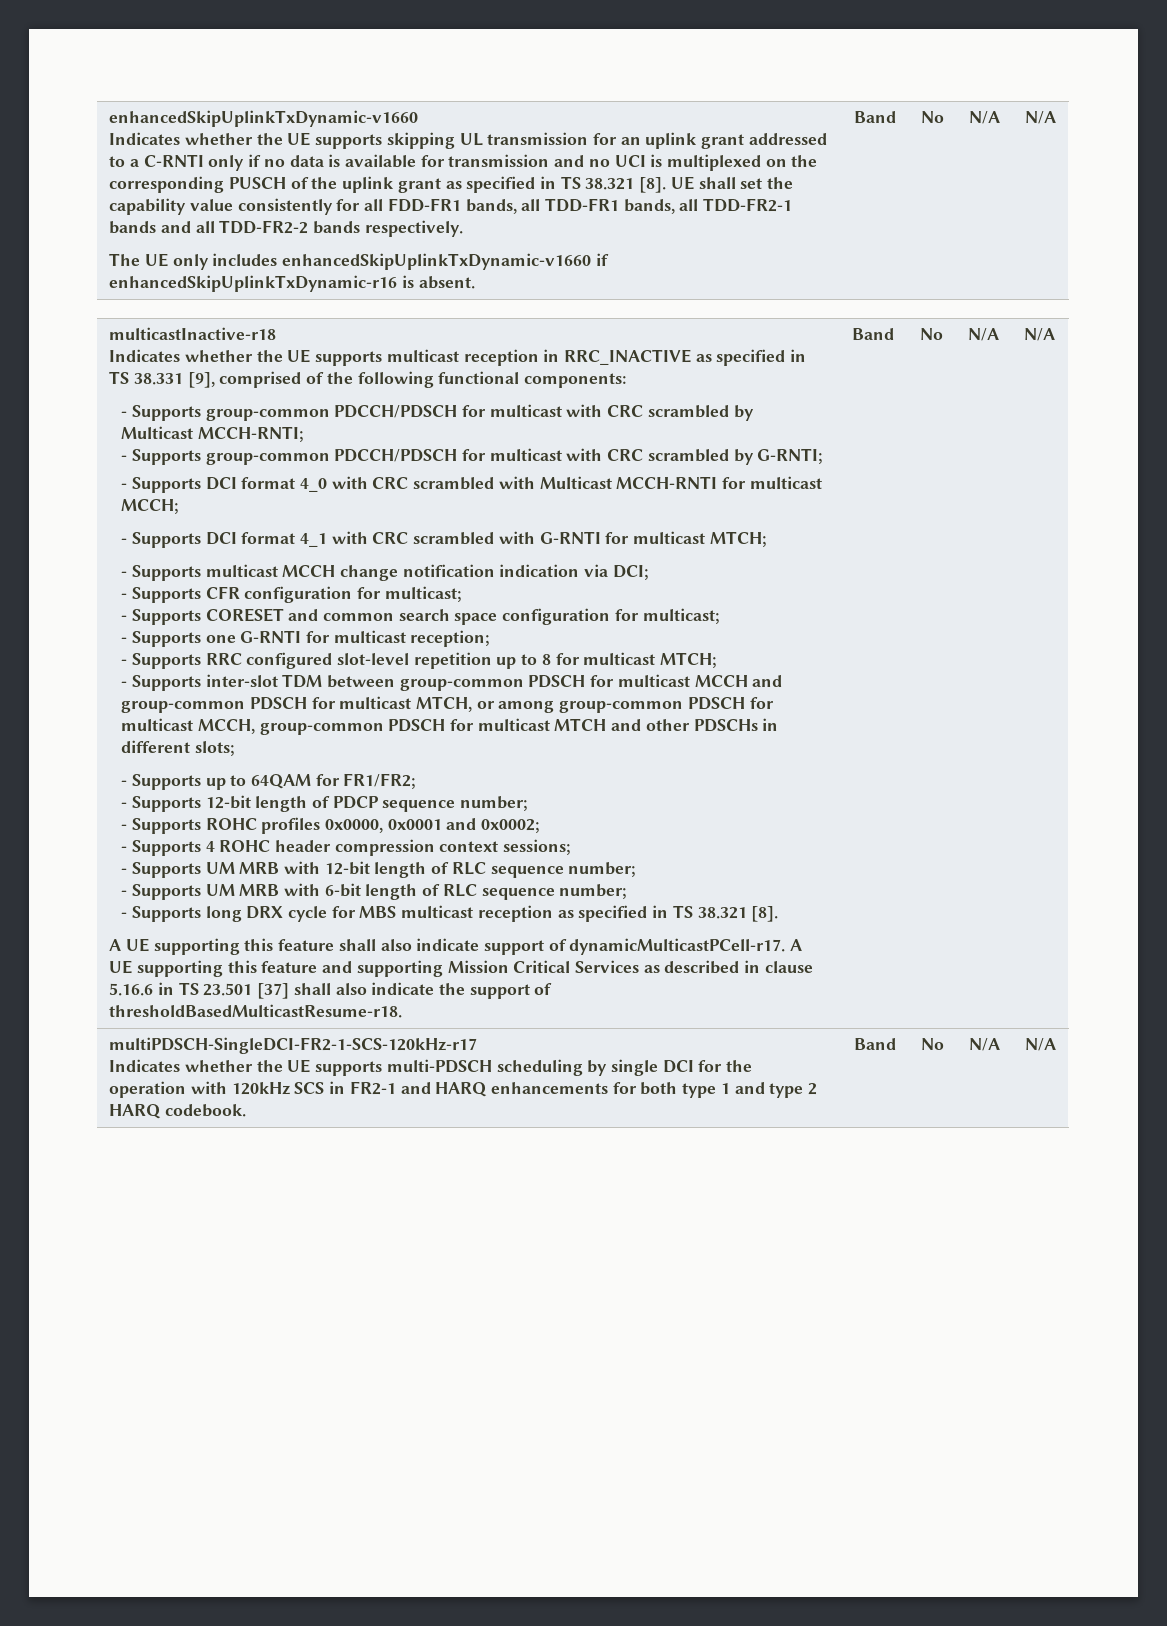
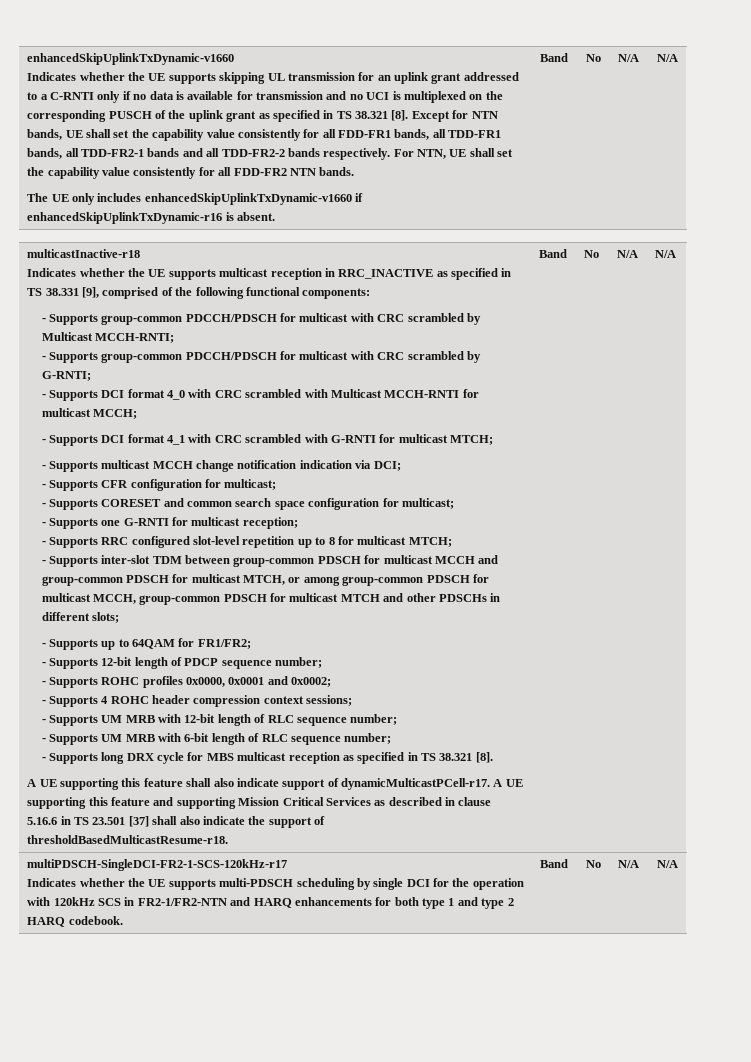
(667, 185) none -> [411,110,498,122] [27,129,63,140] Except for NTN bands,
(463, 228) none -> [393,148,514,159] [27,167,355,179] For NTN, UE shall set the capability value consistently for all FDD-FR2 NTN bands.
[349,1081,396,1095] FR2-1 -> [137,898,227,906] FR2-1/FR2-NTN

